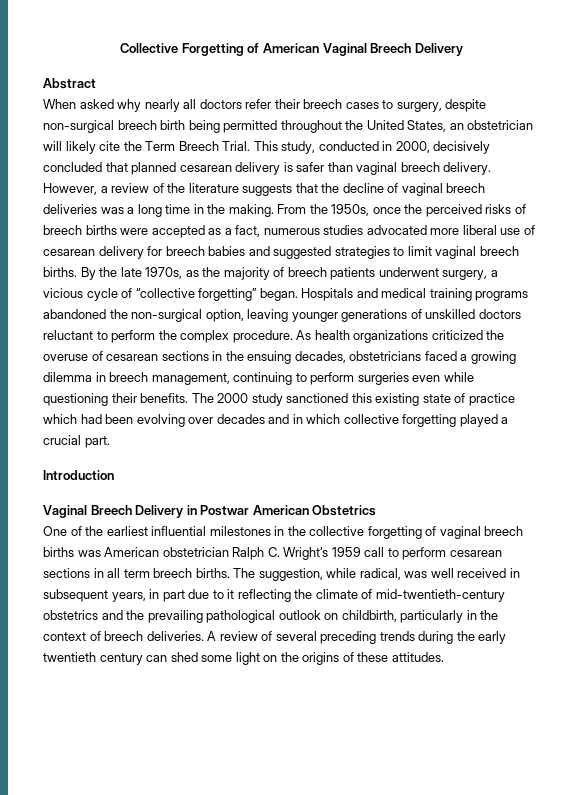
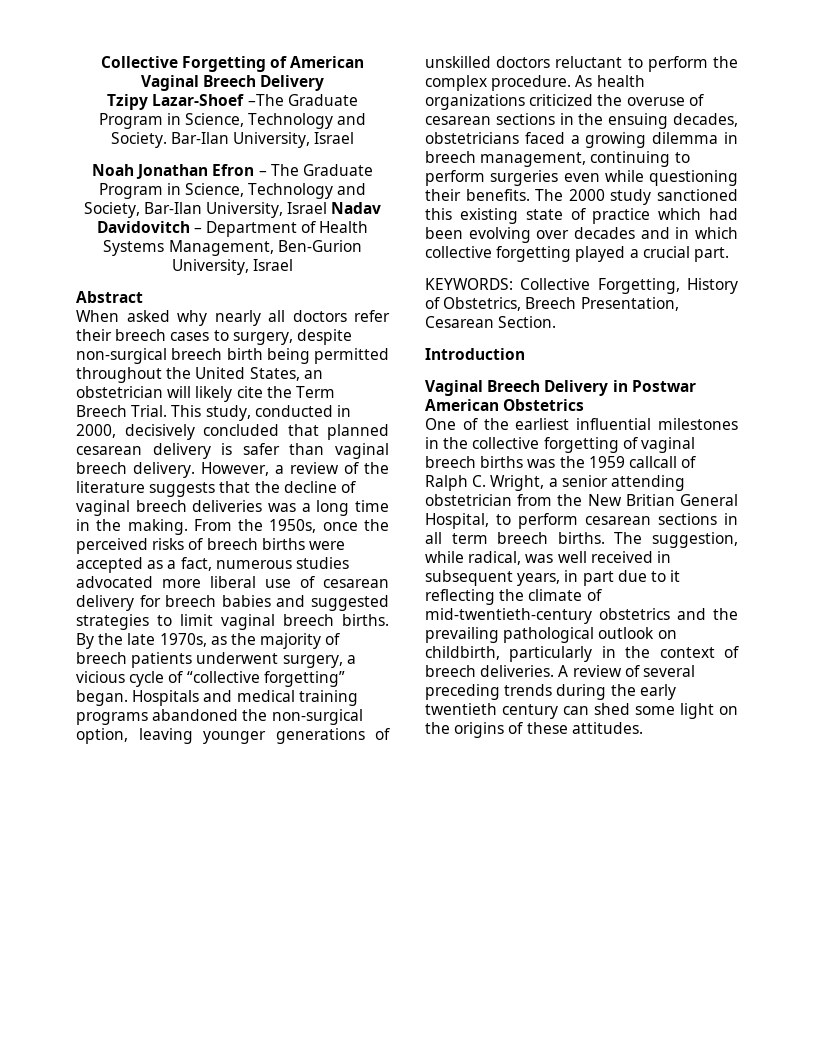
(463, 49) none -> [107,94,358,110] [98,113,367,129] [110,132,355,148] [92,164,373,179] [98,183,367,199] [83,202,382,218] [96,221,369,237] [103,240,362,256] [171,259,294,275] // Tzipy Lazar-Shoef –The Graduate Program in Science, Technology and Society. Bar-Ilan University, Israel // Noah Jonathan Efron – The Graduate Program in Science, Technology and Society, Bar-Ilan University, Israel Nadav Davidovitch – Department of Health Systems Management, Ben-Gurion University, Israel
(110, 442) none -> [425,278,738,294] [425,297,679,311] [425,316,557,328] // KEYWORDS: Collective Forgetting, History of Obstetrics, Breech Presentation, Cesarean Section.
[104,547,385,560] American obstetrician Ralph C. Wright’s 1959 call -> [559,456,697,468] [425,475,685,491] [425,494,738,506] [425,513,489,529] the 1959 callcall of Ralph C. Wright, a senior attending obstetrician from the New Britian General Hospital,

